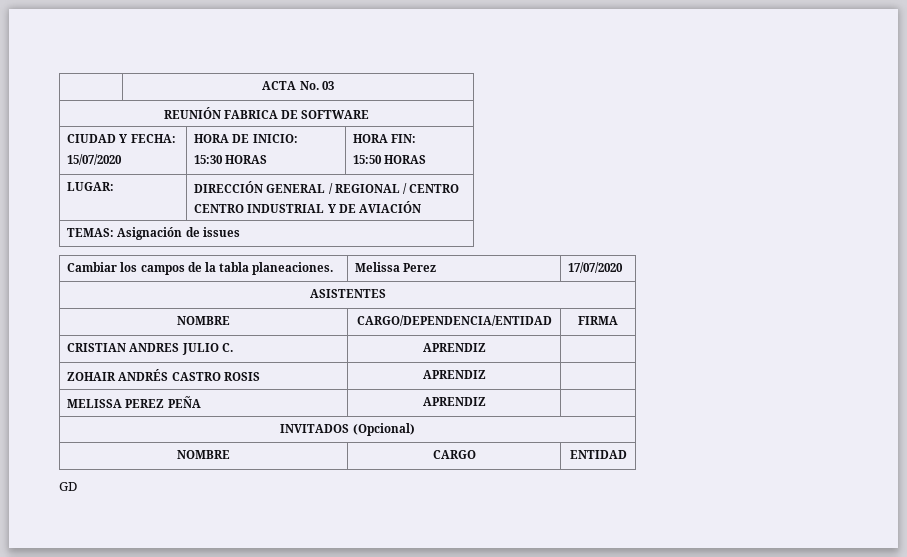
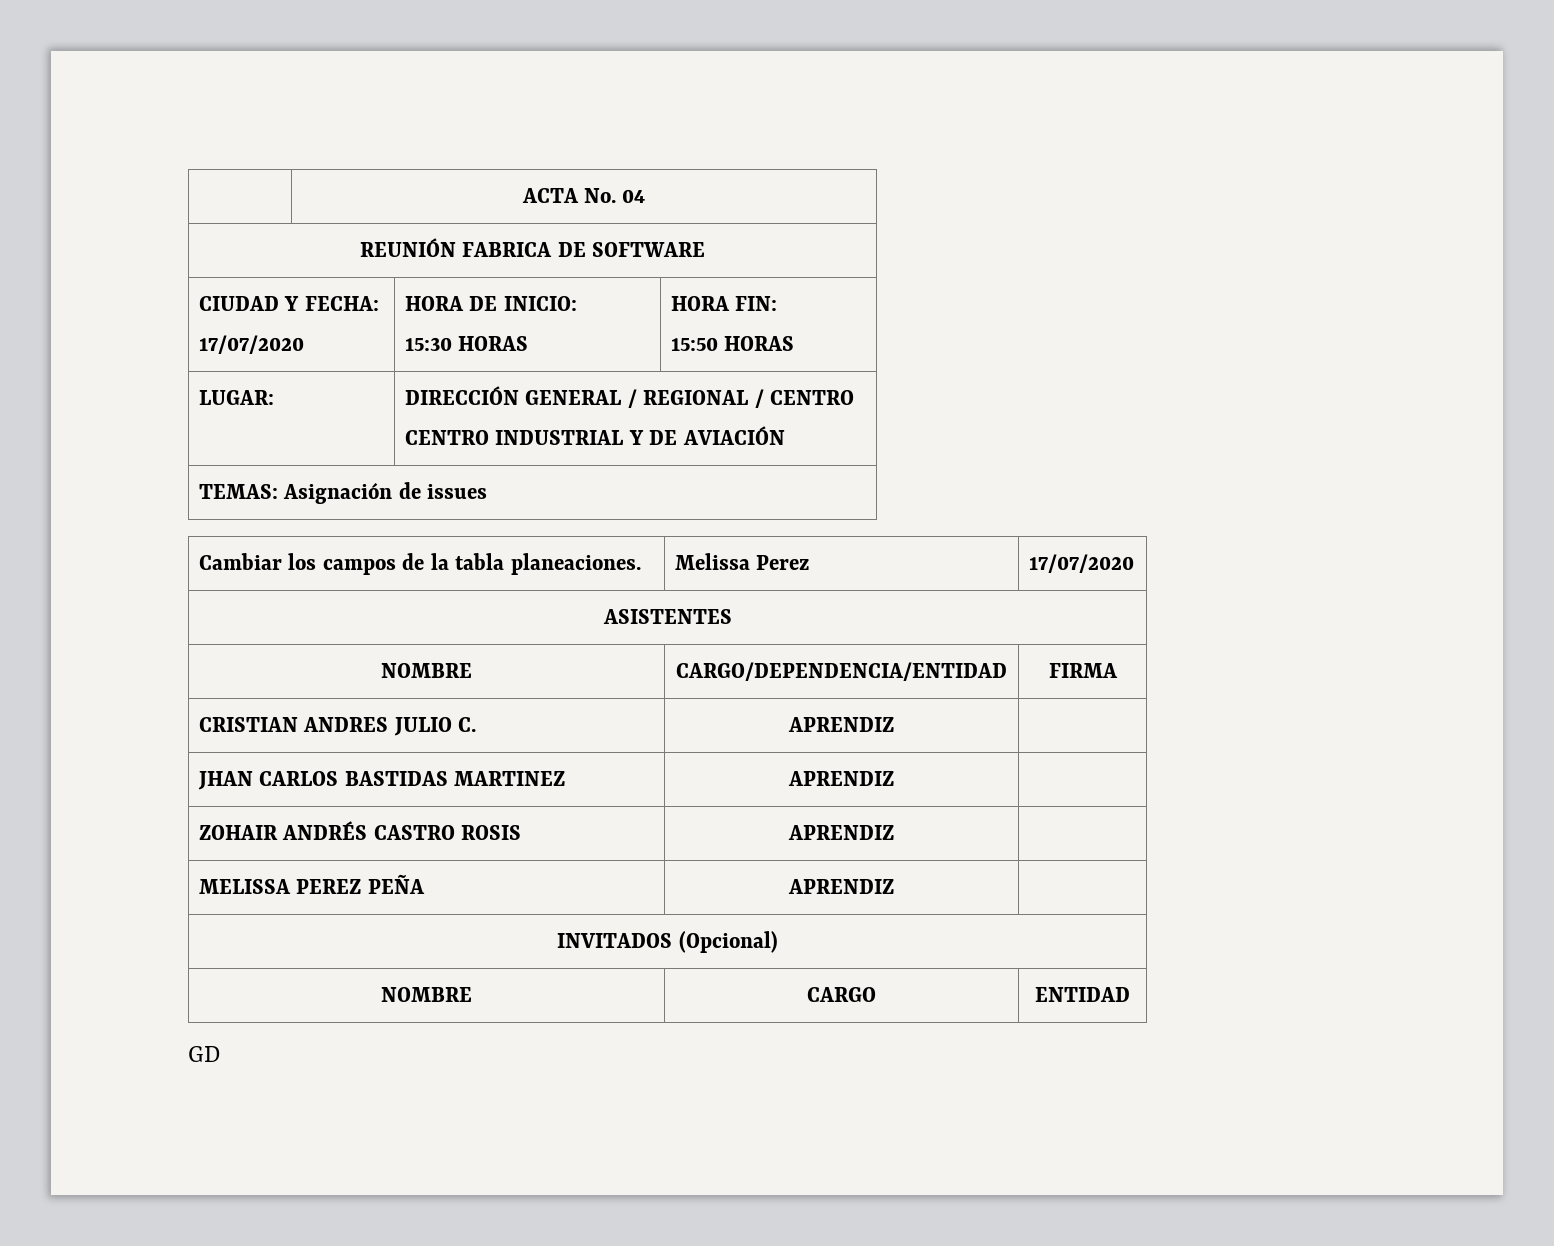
[321,81,334,90] 03 -> [622,189,646,203] 04
[67,154,123,165] 15/07/2020 -> [198,335,304,354] 17/07/2020
(486, 347) none -> [197,771,566,790] [788,771,894,786] // JHAN CARLOS BASTIDAS MARTINEZ | APRENDIZ |

